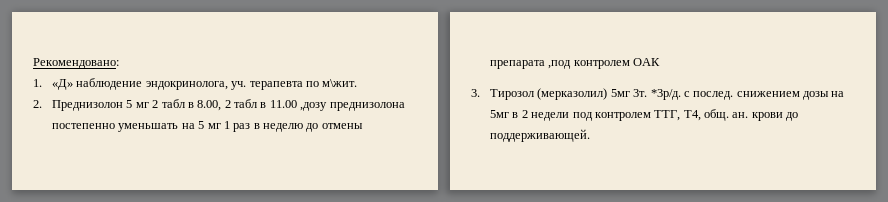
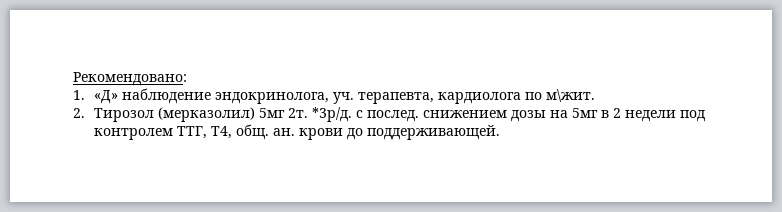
[249,81,303,90] терапевта -> [357,92,521,104] терапевта, кардиолога
[52,99,405,111] [52,121,363,132] [490,58,661,69] [471,89,480,97] Преднизолон 5 мг 2 табл в 8.00, 2 табл в 11.00 ,дозу преднизолона постепенно уменьшать на 5 мг 1 раз в неделю до отмены препарата ,под контролем ОАК // 3. -> (85, 113) none
[633,89,648,97] 3т. -> [287,108,308,118] 2т.

